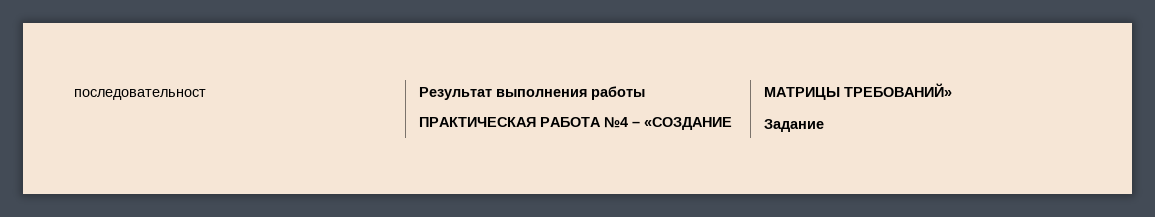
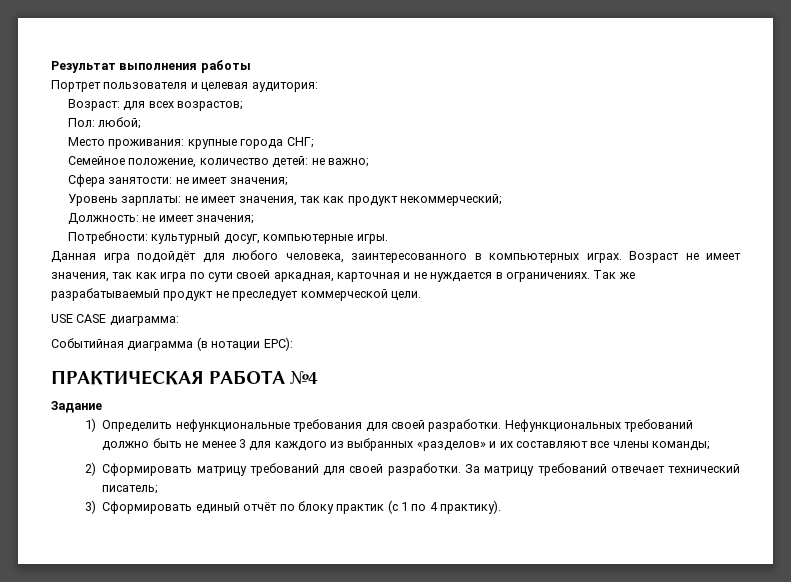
[74,89,206,100] последовательност // -> (51, 67) none
[419,117,732,130] [764,83,952,100] [764,119,824,132] ПРАКТИЧЕСКАЯ РАБОТА №4 – «СОЗДАНИЕ МАТРИЦЫ ТРЕБОВАНИЙ» // Задание -> [51,80,318,92] [68,99,244,111] [68,117,142,129] [68,137,314,149] [68,156,369,168] [68,174,288,187] [68,194,503,206] [68,213,255,225] [68,231,388,244] [51,250,741,263] [51,270,635,282] [51,288,421,301] [51,314,179,326] [51,337,293,351] [51,370,319,385] [51,401,102,413] [85,418,694,432] [102,438,711,451] [85,462,740,476] [102,485,159,494] [85,500,502,514] Портрет пользователя и целевая аудитория: // Возраст: для всех возрастов; // Пол: любой; // Место проживания: крупные города СНГ; // Семейное положение, количество детей: не важно; // Сфера занятости: не имеет значения; // Уровень зарплаты: не имеет значения, так как продукт некоммерческий; // Должность: не имеет значения; // Потребности: культурный досуг, компьютерные игры. // Данная игра подойдёт для любого человека, заинтересованного в компьютерных играх. Возраст не имеет значения, так как игра по сути своей аркадная, карточная и не нуждается в ограничениях. Так же разрабатываемый продукт не преследует коммерческой цели. // USE CASE диаграмма: // Событийная диаграмма (в нотации EPC): // ПРАКТИЧЕСКАЯ РАБОТА №4 // Задание // 1) Определить нефункциональные требования для своей разработки. Нефункциональных требований должно быть не менее 3 для каждого из выбранных «разделов» и их составляют все члены команды; // 2) Сформировать матрицу требований для своей разработки. За матрицу требований отвечает технический писатель; // 3) Сформировать единый отчёт по блоку практик (с 1 по 4 практику).

